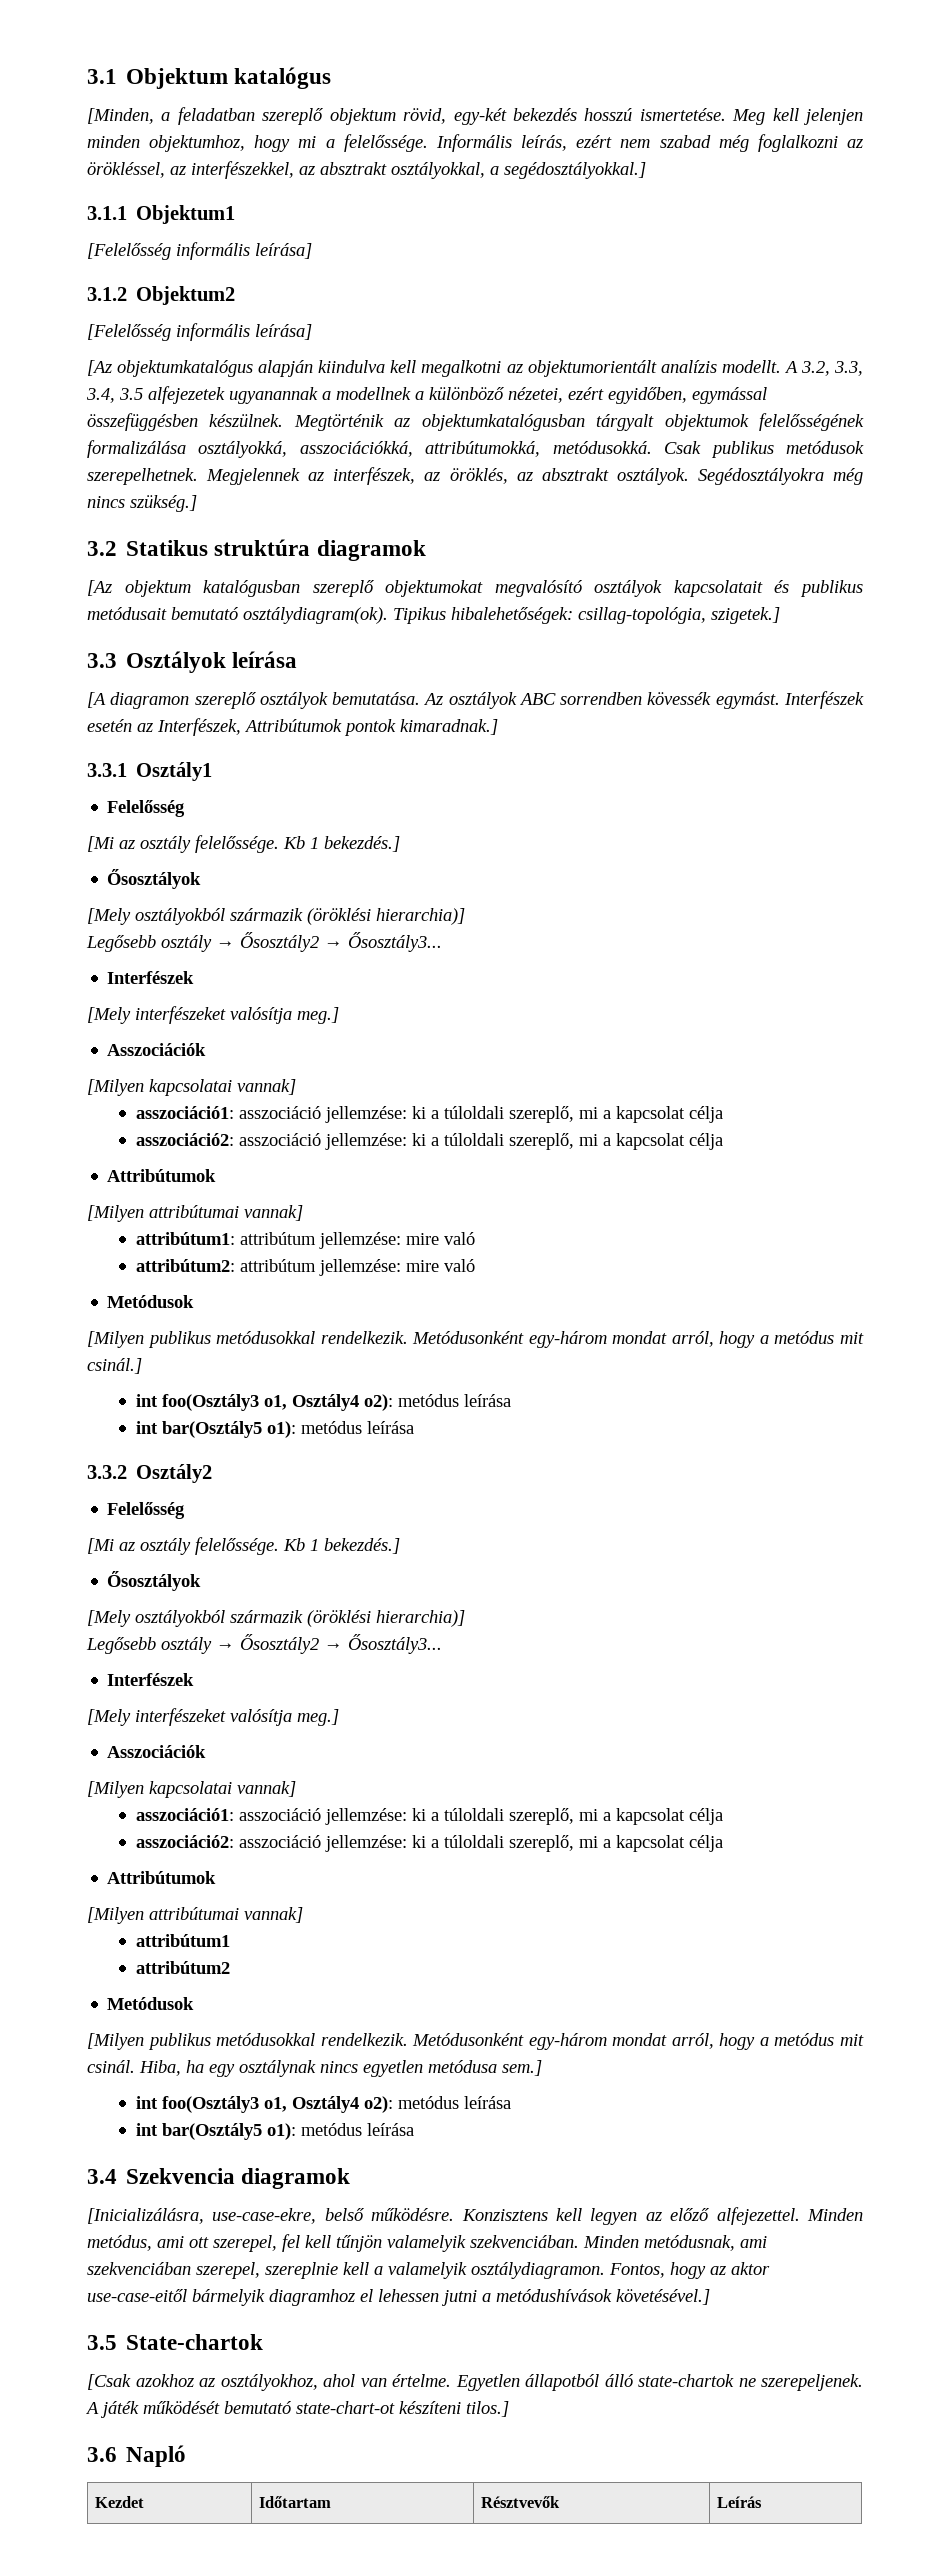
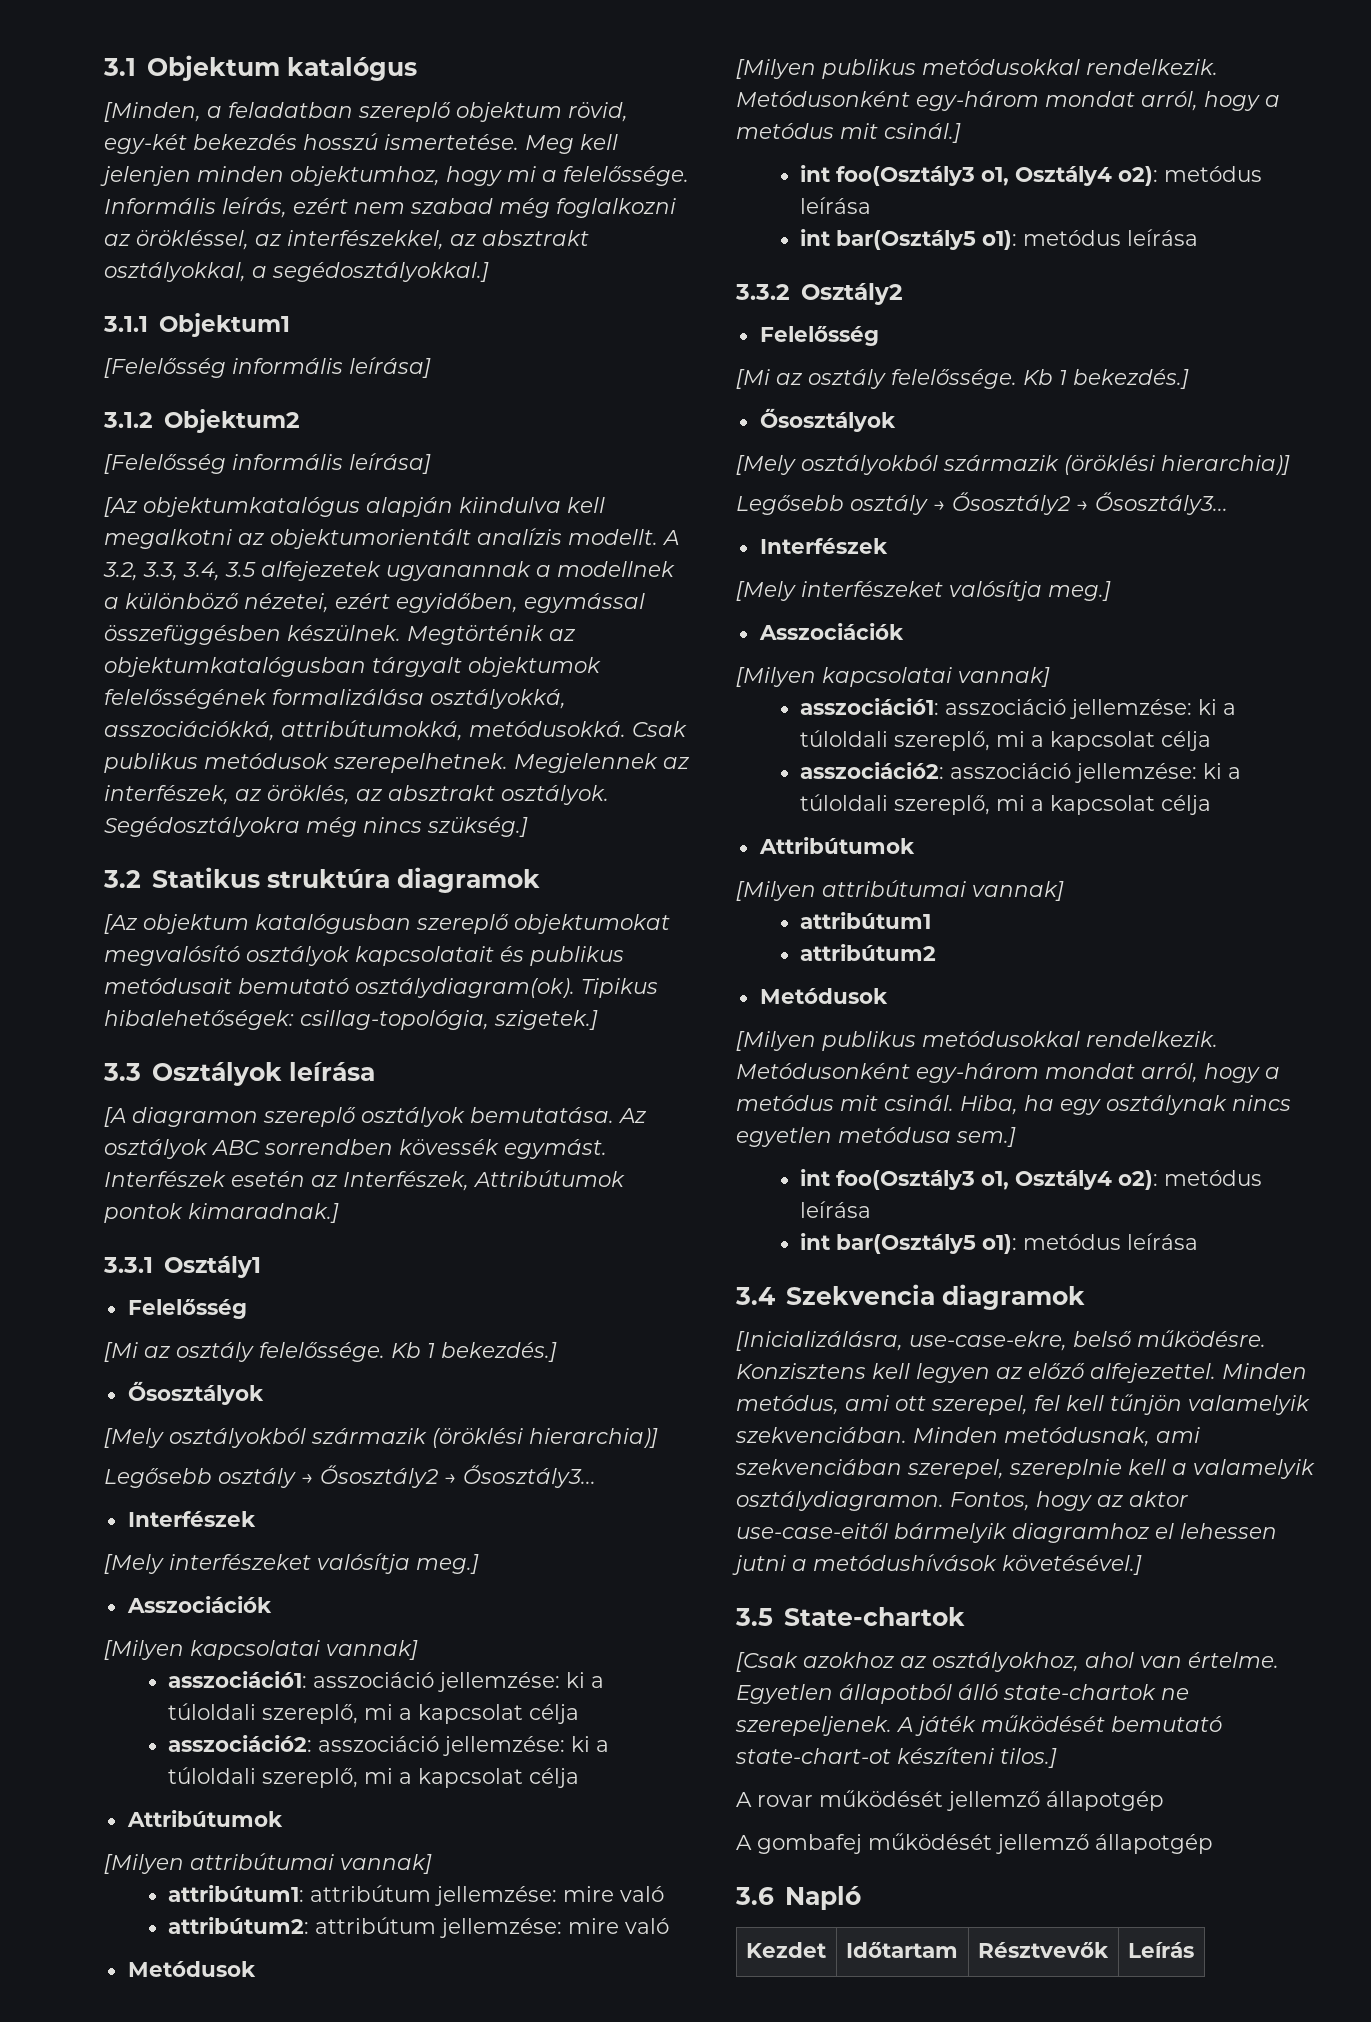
(509, 2409) none -> [736,1790,1164,1811] [736,1833,1213,1854] // A rovar működését jellemző állapotgép // A gombafej működését jellemző állapotgép

